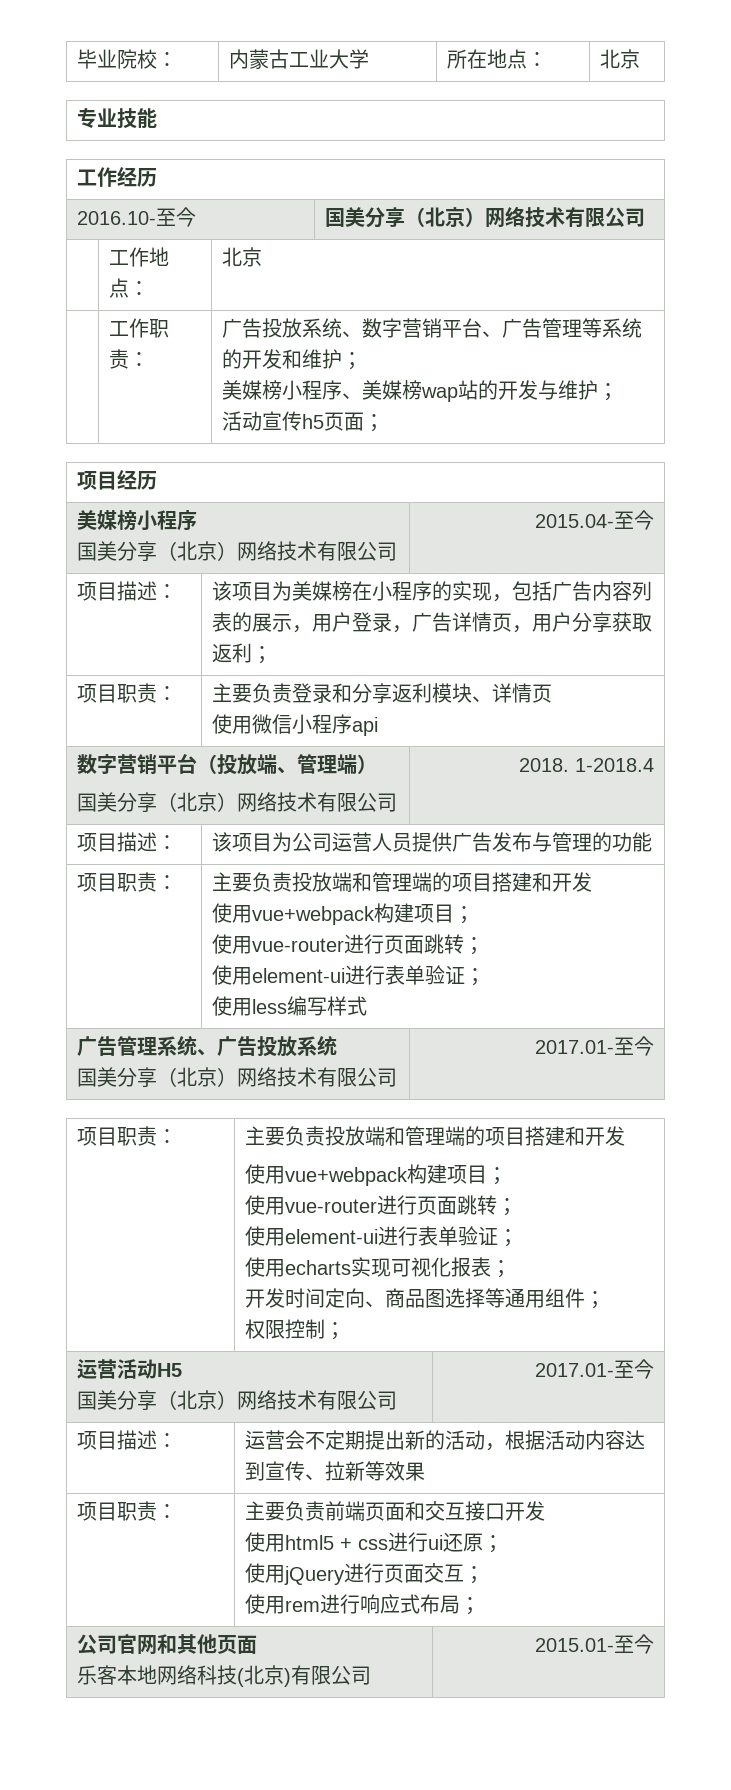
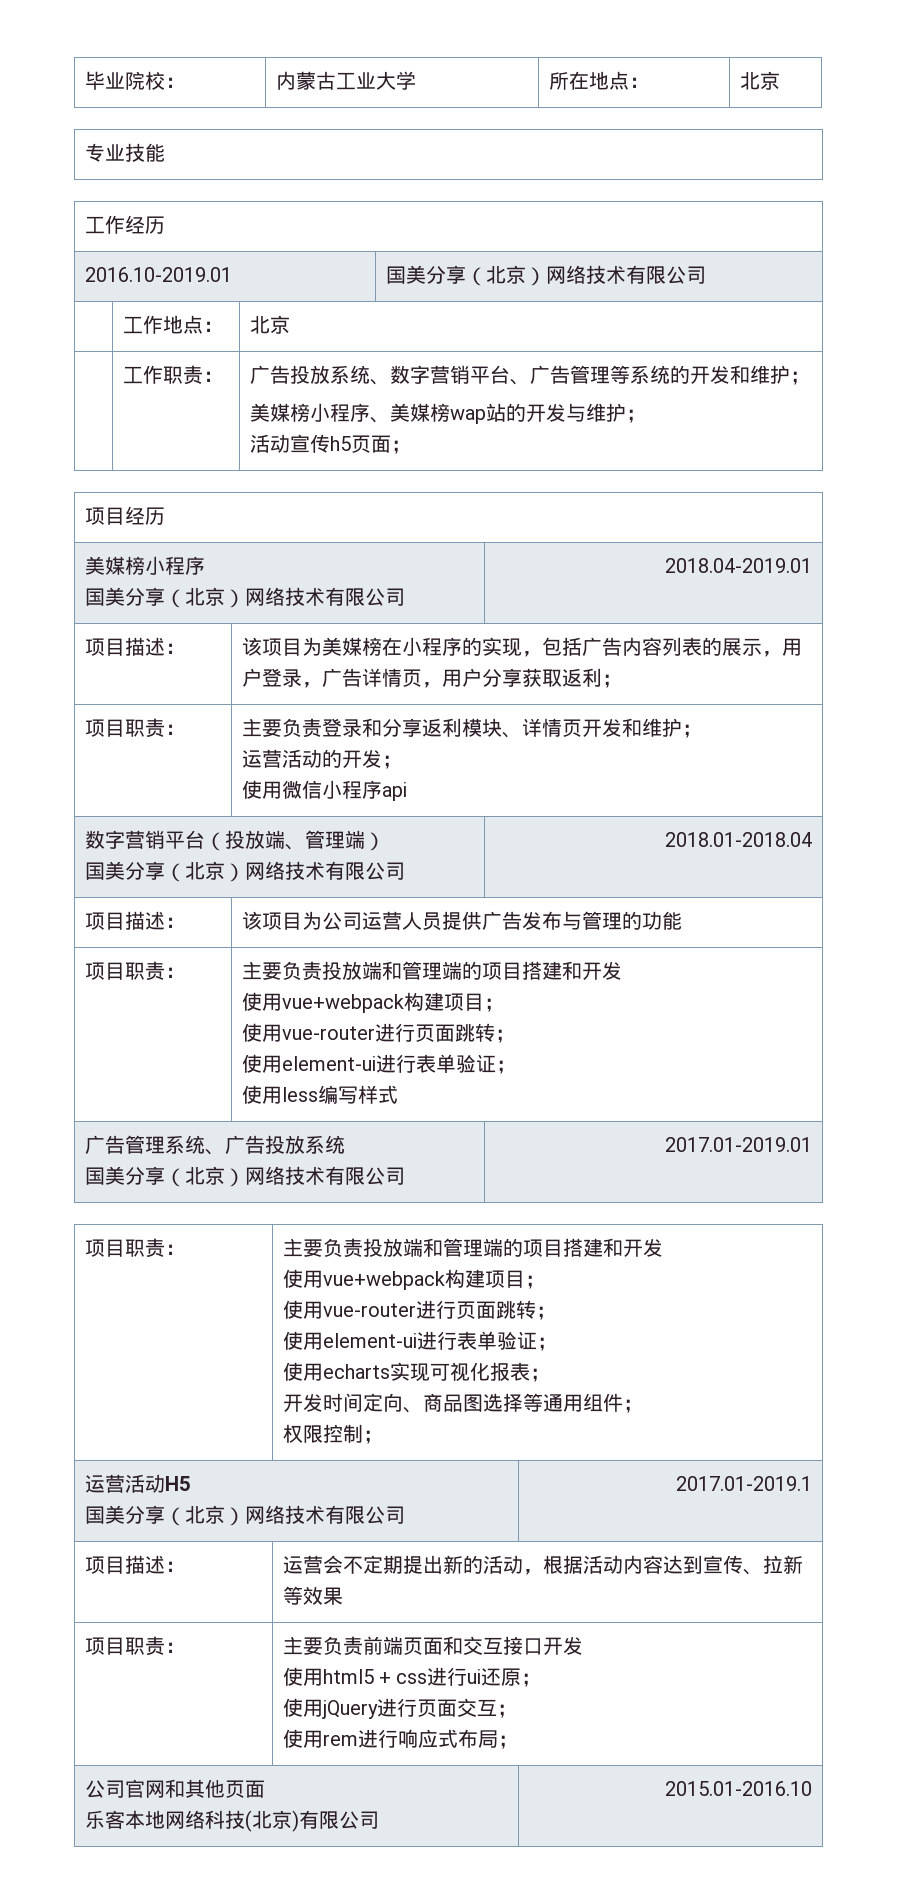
[77,207,197,227] 2016.10-至今 -> [84,267,232,282] 2016.10-2019.01
[534,510,654,530] 2015.04-至今 -> [665,558,813,573] 2018.04-2019.01
(553, 693) none -> [581,718,702,738] [241,749,402,769] 开发和维护； // 运营活动的开发；
[518,758,654,772] 2018. 1-2018.4 -> [665,832,813,847] 2018.01-2018.04
[534,1036,654,1056] 2017.01-至今 -> [665,1137,813,1152] 2017.01-2019.01
[534,1359,654,1379] 2017.01-至今 -> [676,1476,813,1491] 2017.01-2019.1
[534,1634,654,1654] 2015.01-至今 -> [665,1781,813,1796] 2015.01-2016.10

